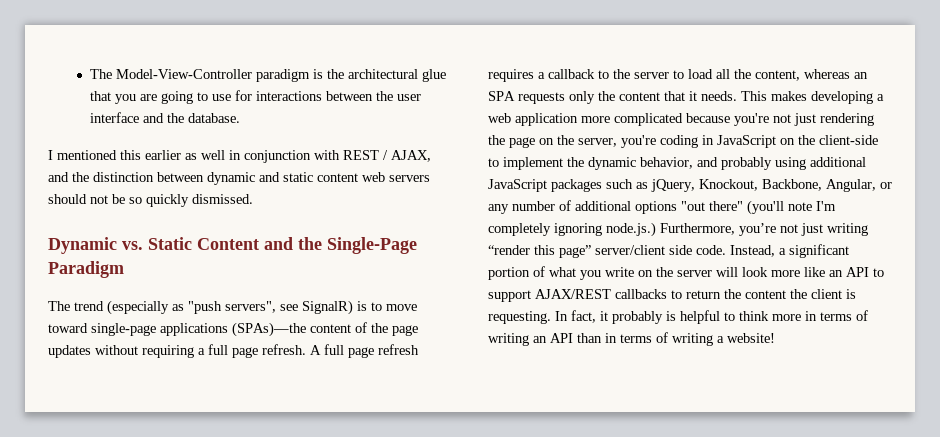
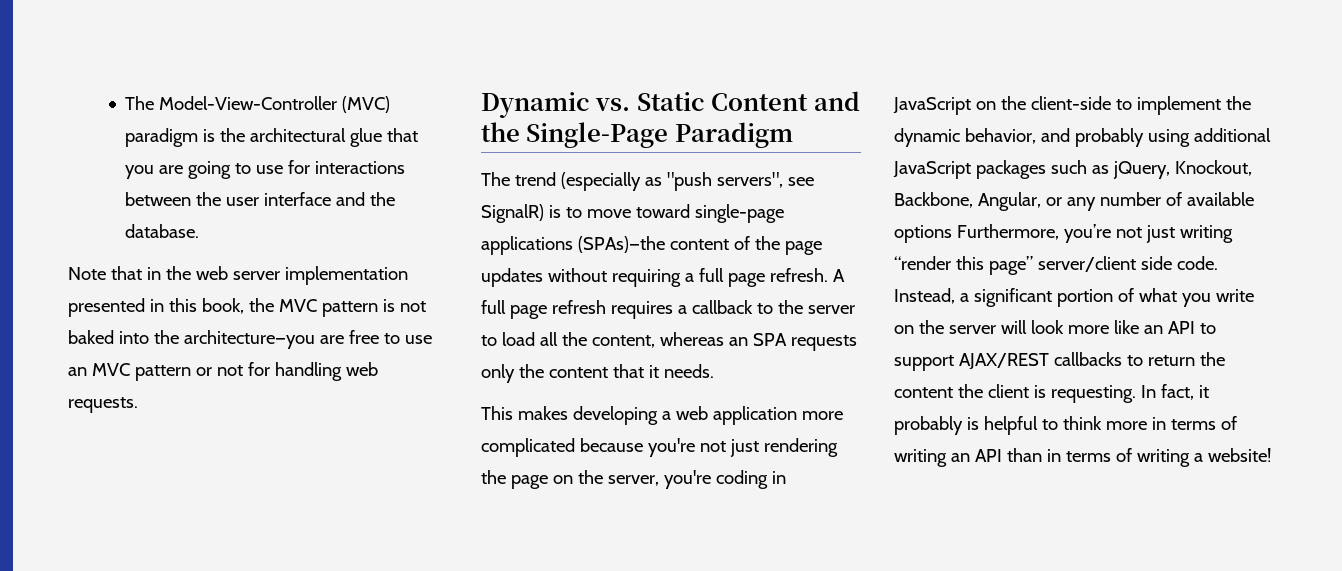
(253, 74) none -> [342,96,391,113] (MVC)
[48,150,431,163] [48,172,430,185] [48,194,253,207] I mentioned this earlier as well in conjunction with REST / AJAX, and the distinction between dynamic and static content web servers should not be so quickly dismissed. -> [68,266,408,285] [68,298,426,317] [68,330,432,349] [68,362,378,381] [68,397,138,413] Note that in the web server implementation presented in this book, the MVC pattern is not baked into the architecture—you are free to use an MVC pattern or not for handling web requests.
(737, 96) none -> (714, 371) //
[575,200,836,215] [488,222,656,237] additional options "out there" (you'll note I'm completely ignoring node.js.) -> [1186,192,1254,206] [894,225,952,243] available options

